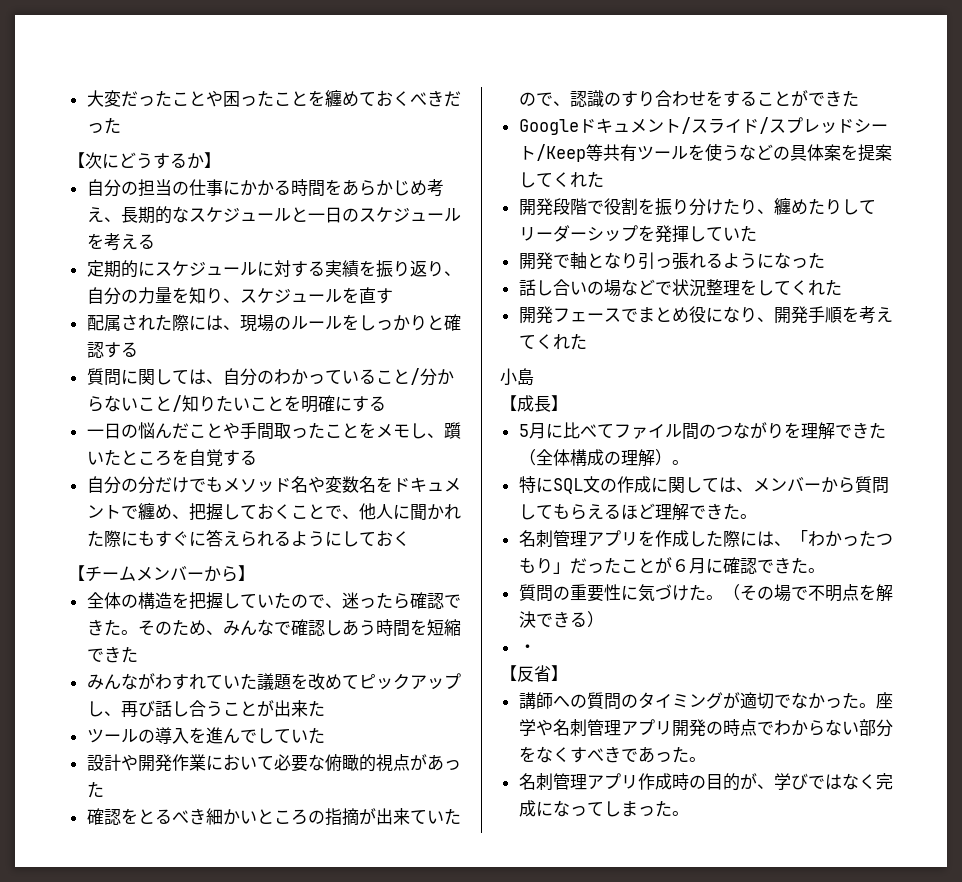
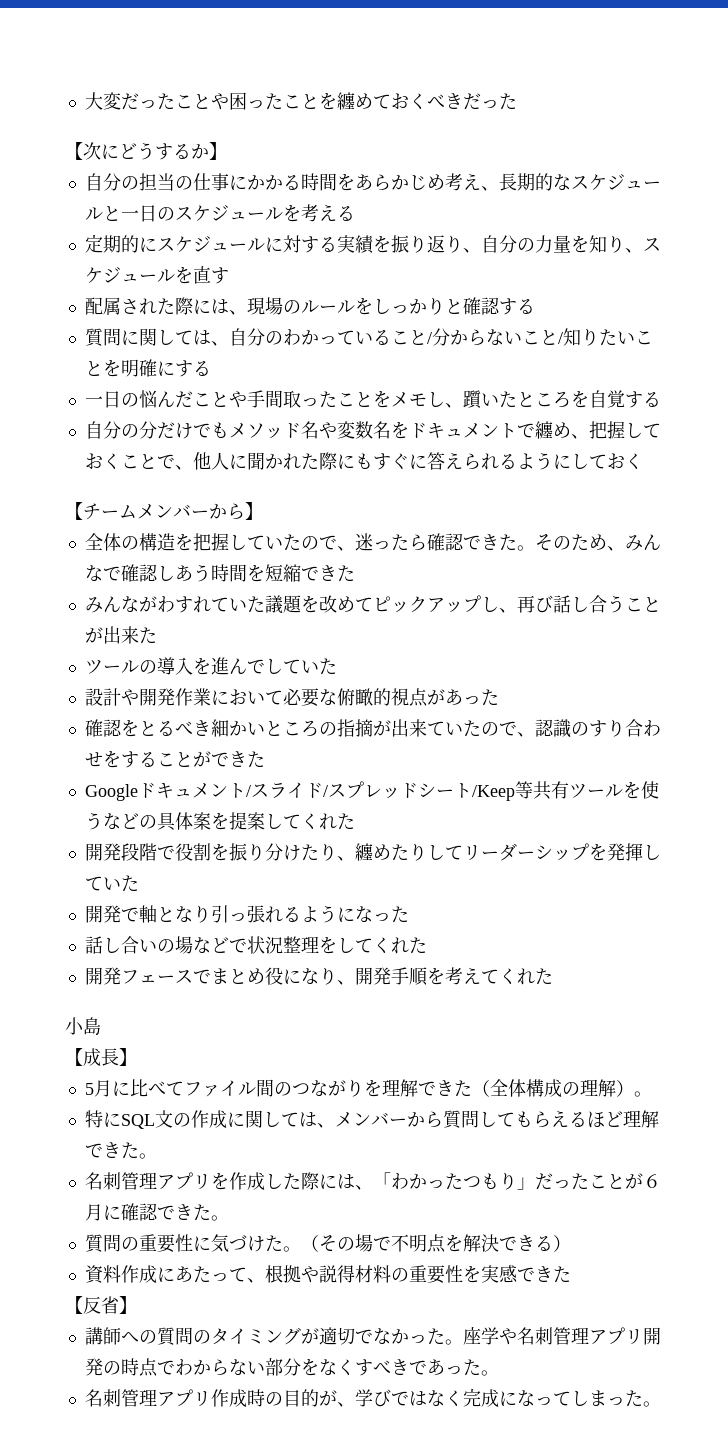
[518,644,536,653] ・ -> [84,1265,571,1284] 資料作成にあたって、根拠や説得材料の重要性を実感できた

